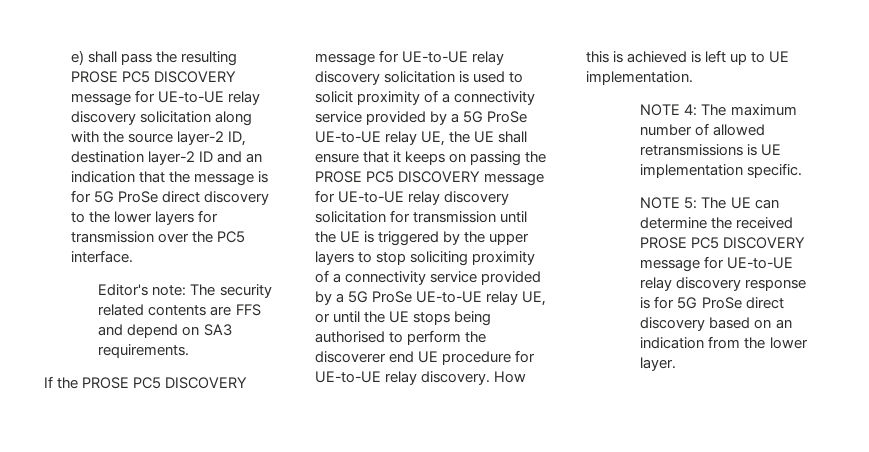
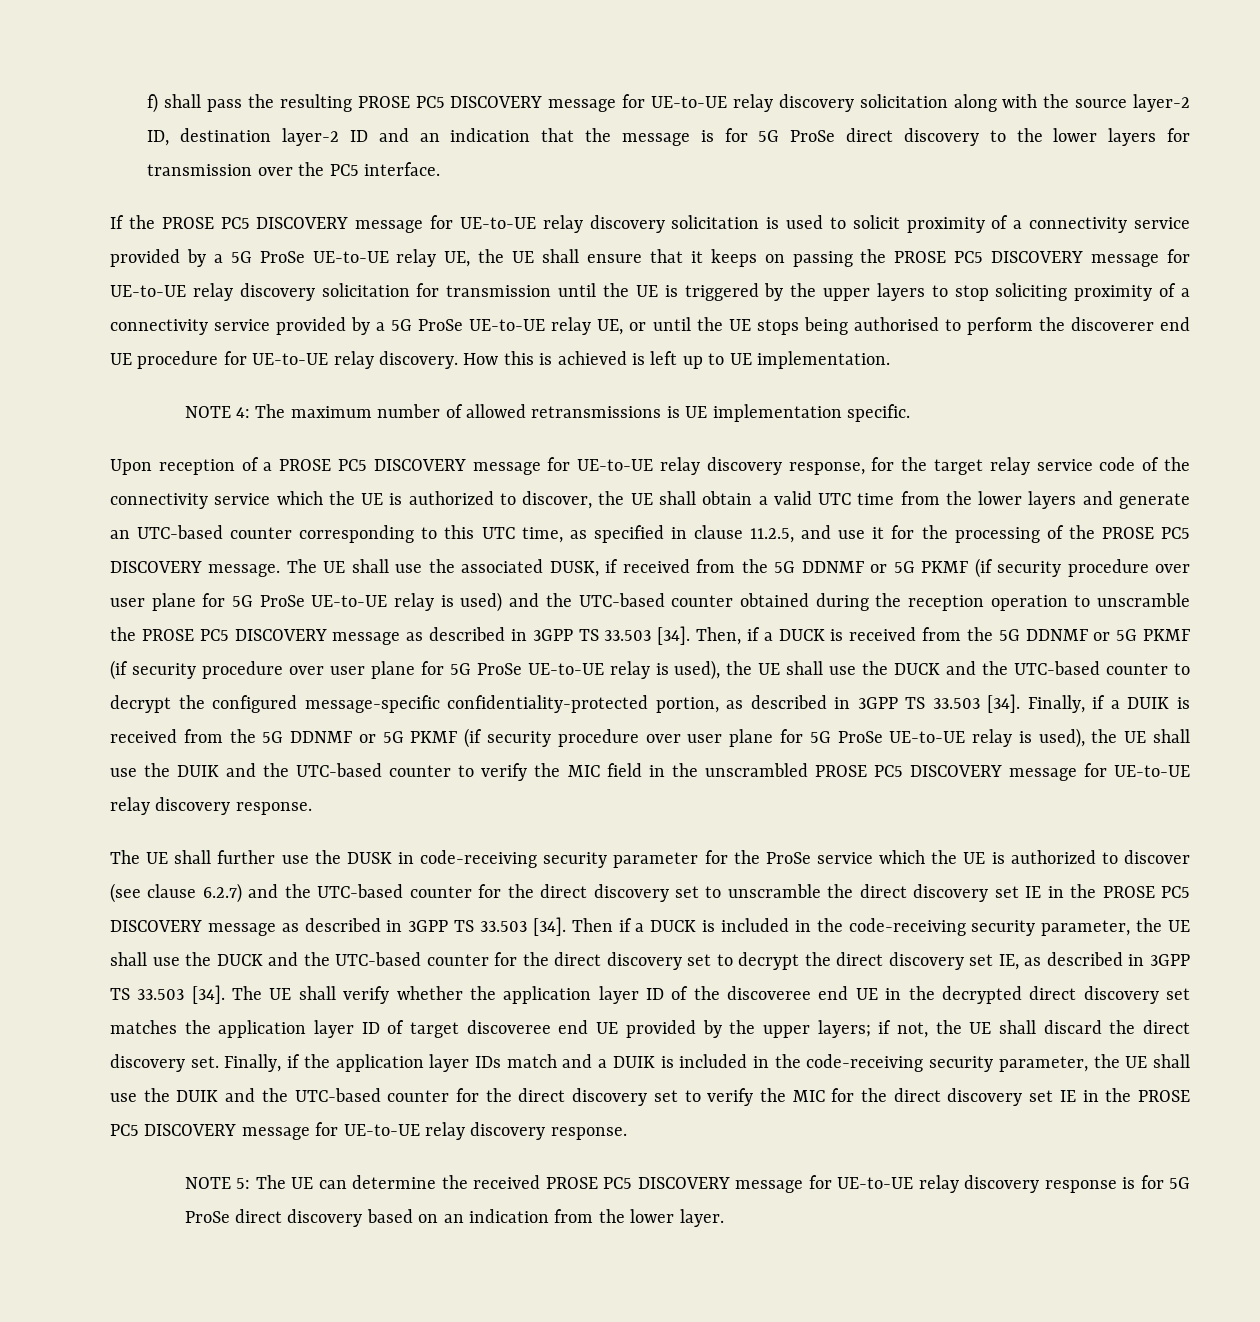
[71,50,85,65] e) -> [147,93,159,113] f)
[98,284,272,298] [98,304,261,316] [98,324,232,338] [98,344,190,358] // Editor's note: The security related contents are FFS and depend on SA3 requirements. -> (440, 169) none
(803, 170) none -> [110,457,1190,475] [110,491,1190,509] [110,525,1191,543] [110,558,1190,578] [110,592,1191,612] [110,626,1191,645] [110,660,1190,680] [110,694,1190,713] [110,728,1190,748] [110,763,1190,781] [110,797,312,815] [110,850,1190,868] [110,883,1191,903] [110,917,1191,936] [110,952,1190,970] [110,985,1191,1004] [110,1020,1190,1038] [110,1054,1190,1072] [110,1088,1191,1106] [110,1122,627,1140] // Upon reception of a PROSE PC5 DISCOVERY message for UE-to-UE relay discovery response, for the target relay service code of the connectivity service which the UE is authorized to discover, the UE shall obtain a valid UTC time from the lower layers and generate an UTC-based counter corresponding to this UTC time, as specified in clause 11.2.5, and use it for the processing of the PROSE PC5 DISCOVERY message. The UE shall use the associated DUSK, if received from the 5G DDNMF or 5G PKMF (if security procedure over user plane for 5G ProSe UE-to-UE relay is used) and the UTC-based counter obtained during the reception operation to unscramble the PROSE PC5 DISCOVERY message as described in 3GPP TS 33.503 [34]. Then, if a DUCK is received from the 5G DDNMF or 5G PKMF (if security procedure over user plane for 5G ProSe UE-to-UE relay is used), the UE shall use the DUCK and the UTC-based counter to decrypt the configured message-specific confidentiality-protected portion, as described in 3GPP TS 33.503 [34]. Finally, if a DUIK is received from the 5G DDNMF or 5G PKMF (if security procedure over user plane for 5G ProSe UE-to-UE relay is used), the UE shall use the DUIK and the UTC-based counter to verify the MIC field in the unscrambled PROSE PC5 DISCOVERY message for UE-to-UE relay discovery response. // The UE shall further use the DUSK in code-receiving security parameter for the ProSe service which the UE is authorized to discover (see clause 6.2.7) and the UTC-based counter for the direct discovery set to unscramble the direct discovery set IE in the PROSE PC5 DISCOVERY message as described in 3GPP TS 33.503 [34]. Then if a DUCK is included in the code-receiving security parameter, the UE shall use the DUCK and the UTC-based counter for the direct discovery set to decrypt the direct discovery set IE, as described in 3GPP TS 33.503 [34]. The UE shall verify whether the application layer ID of the discoveree end UE in the decrypted direct discovery set matches the application layer ID of target discoveree end UE provided by the upper layers; if not, the UE shall discard the direct discovery set. Finally, if the application layer IDs match and a DUIK is included in the code-receiving security parameter, the UE shall use the DUIK and the UTC-based counter for the direct discovery set to verify the MIC for the direct discovery set IE in the PROSE PC5 DISCOVERY message for UE-to-UE relay discovery response.

